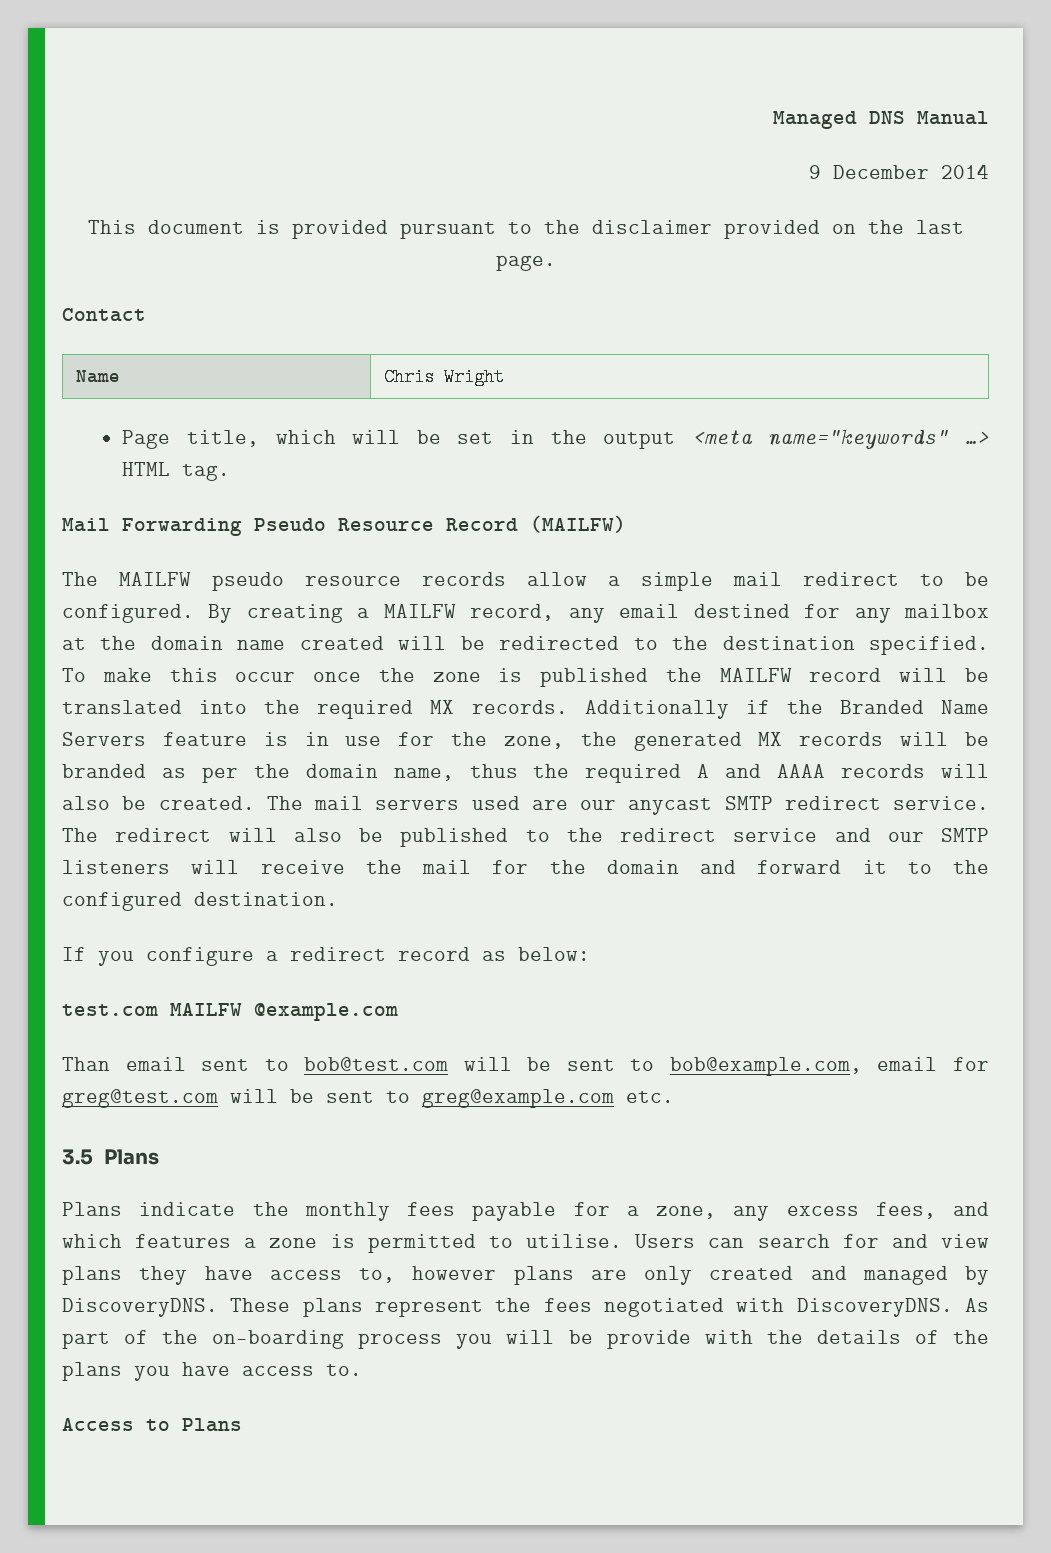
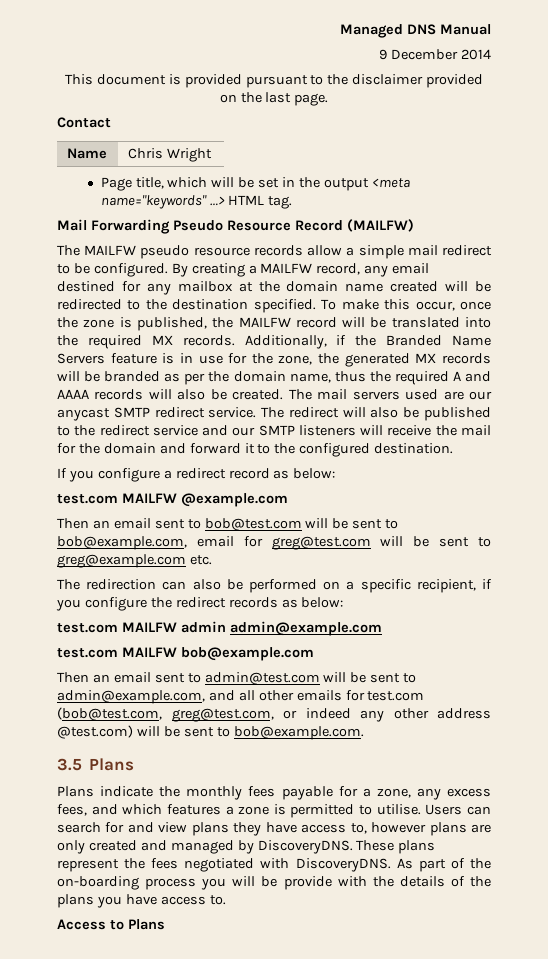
[235,672,296,682] occur -> [415,301,455,311] occur,
[540,668,649,687] published -> [136,317,207,331] published,
[584,700,729,719] Additionally -> [244,335,327,349] Additionally,
[62,1057,110,1071] Than -> [57,518,110,529] Then an
(674, 1097) none -> [57,579,492,593] [56,597,344,611] [57,621,382,636] [57,647,314,661] [57,672,417,685] [57,690,425,704] [57,707,491,722] [57,725,364,740] // The redirection can also be performed on a specific recipient, if you configure the redirect records as below: // test.com MAILFW admin admin@example.com // test.com MAILFW bob@example.com // Then an email sent to admin@test.com will be sent to admin@example.com, and all other emails for test.com (bob@test.com, greg@test.com, or indeed any other address @test.com) will be sent to bob@example.com.

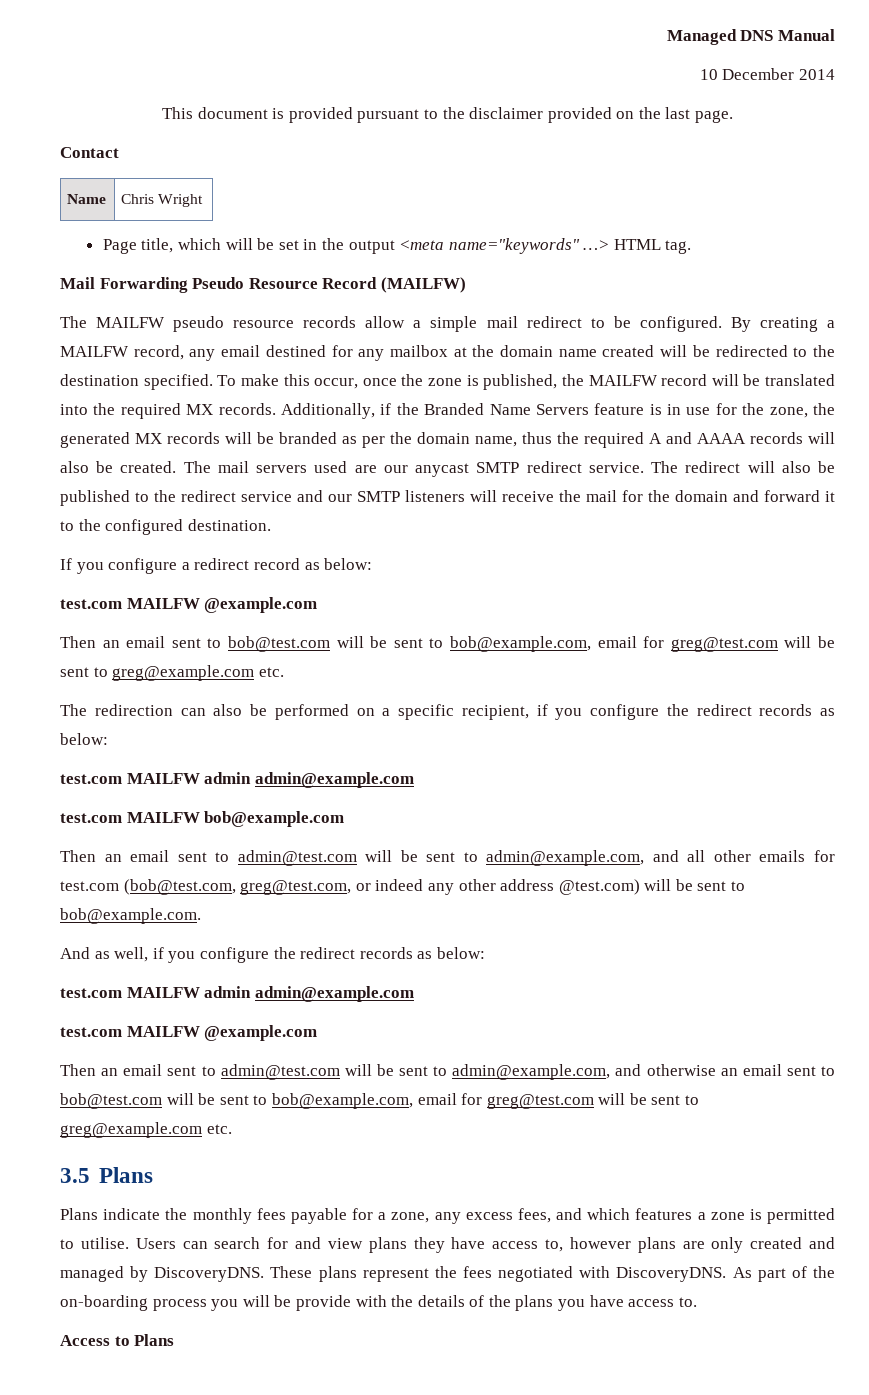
[379,49,388,60] 9 -> [699,69,718,80] 10
(364, 733) none -> [60,947,485,963] [60,986,414,1002] [60,1025,318,1041] [60,1064,835,1080] [60,1093,700,1109] [60,1122,232,1138] // And as well, if you configure the redirect records as below: // test.com MAILFW admin admin@example.com // test.com MAILFW @example.com // Then an email sent to admin@test.com will be sent to admin@example.com, and otherwise an email sent to bob@test.com will be sent to bob@example.com, email for greg@test.com will be sent to greg@example.com etc.

